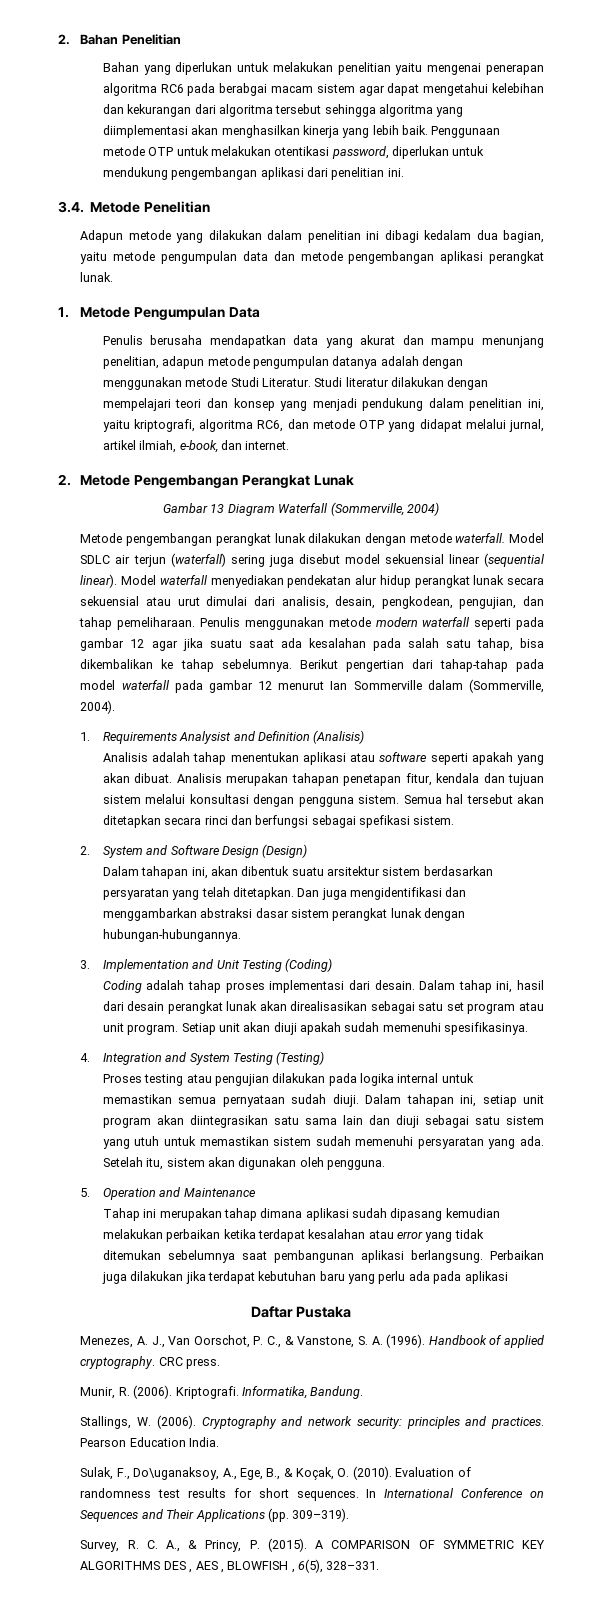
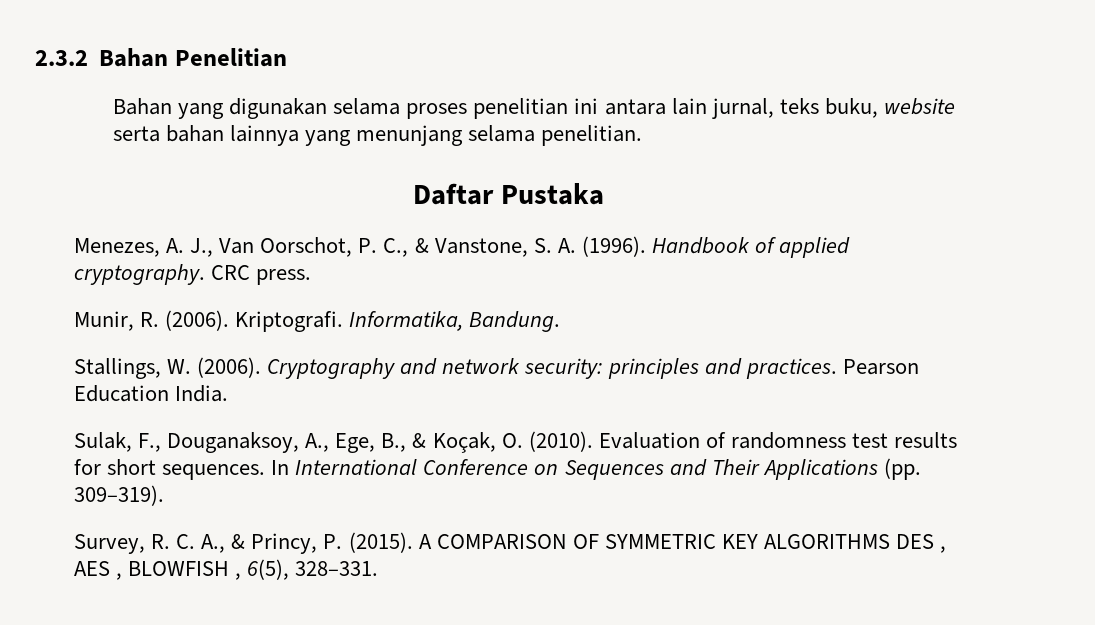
[58,34,70,45] 2. -> [35,50,88,66] 2.3.2
[175,62,544,75] [102,83,544,96] [102,104,464,117] [102,125,501,138] [102,146,485,159] [102,167,404,180] [58,201,211,213] [80,230,544,243] [80,251,544,264] [80,272,114,282] [58,307,260,320] [102,335,544,348] [102,356,464,369] [102,377,489,390] [102,398,544,411] [102,419,544,432] [102,440,290,453] [58,474,354,488] [163,502,439,516] [80,533,545,546] [80,553,546,567] [80,574,544,588] [80,596,545,609] [79,617,545,630] [80,638,545,651] [80,659,545,672] [80,679,545,693] [80,700,116,714] [80,730,365,744] [102,752,544,765] [102,773,544,786] [102,794,544,807] [102,815,455,828] [80,844,308,858] [102,866,493,879] [102,887,467,900] [102,908,466,921] [102,929,241,942] [80,958,333,972] [102,980,544,993] [102,1001,544,1014] [102,1022,529,1035] [80,1051,325,1065] [102,1073,474,1086] [102,1094,544,1107] [102,1115,545,1128] [102,1136,544,1149] [102,1157,386,1170] [80,1187,256,1200] [102,1208,500,1221] [102,1229,484,1242] [102,1250,544,1263] [101,1271,508,1284] diperlukan untuk melakukan penelitian yaitu mengenai penerapan algoritma RC6 pada berabgai macam sistem agar dapat mengetahui kelebihan dan kekurangan dari algoritma tersebut sehingga algoritma yang diimplementasi akan menghasilkan kinerja yang lebih baik. Penggunaan metode OTP untuk melakukan otentikasi password, diperlukan untuk mendukung pengembangan aplikasi dari penelitian ini. // 3.4. Metode Penelitian // Adapun metode yang dilakukan dalam penelitian ini dibagi kedalam dua bagian, yaitu metode pengumpulan data dan metode pengembangan aplikasi perangkat lunak. // 1. Metode Pengumpulan Data // Penulis berusaha mendapatkan data yang akurat dan mampu menunjang penelitian, adapun metode pengumpulan datanya adalah dengan menggunakan metode Studi Literatur. Studi literatur dilakukan dengan mempelajari teori dan konsep yang menjadi pendukung dalam penelitian ini, yaitu kriptografi, algoritma RC6, dan metode OTP yang didapat melalui jurnal, artikel ilmiah, e-book, dan internet. // 2. Metode Pengembangan Perangkat Lunak // Gambar 13 Diagram Waterfall (Sommerville, 2004) // Metode pengembangan perangkat lunak dilakukan dengan metode waterfall. Model SDLC air terjun (waterfall) sering juga disebut model sekuensial linear (sequential linear). Model waterfall menyediakan pendekatan alur hidup perangkat lunak secara sekuensial atau urut dimulai dari analisis, desain, pengkodean, pengujian, dan tahap pemeliharaan. Penulis menggunakan metode modern waterfall seperti pada gambar 12 agar jika suatu saat ada kesalahan pada salah satu tahap, bisa dikembalikan ke tahap sebelumnya. Berikut pengertian dari tahap-tahap pada model waterfall pada gambar 12 menurut Ian Sommerville dalam (Sommerville, 2004). // 1. Requirements Analysist and Definition (Analisis) // Analisis adalah tahap menentukan aplikasi atau software seperti apakah yang akan dibuat. Analisis merupakan tahapan penetapan fitur, kendala dan tujuan sistem melalui konsultasi dengan pengguna sistem. Semua hal tersebut akan ditetapkan secara rinci dan berfungsi sebagai spefikasi sistem. // 2. System and Software Design (Design) // Dalam tahapan ini, akan dibentuk suatu arsitektur sistem berdasarkan persyaratan yang telah ditetapkan. Dan juga mengidentifikasi dan menggambarkan abstraksi dasar sistem perangkat lunak dengan hubungan-hubungannya. // 3. Implementation and Unit Testing (Coding) // Coding adalah tahap proses implementasi dari desain. Dalam tahap ini, hasil dari desain perangkat lunak akan direalisasikan sebagai satu set program atau unit program. Setiap unit akan diuji apakah sudah memenuhi spesifikasinya. // 4. Integration and System Testing (Testing) // Proses testing atau pengujian dilakukan pada logika internal untuk memastikan semua pernyataan sudah diuji. Dalam tahapan ini, setiap unit program akan diintegrasikan satu sama lain dan diuji sebagai satu sistem yang utuh untuk memastikan sistem sudah memenuhi persyaratan yang ada. Setelah itu, sistem akan digunakan oleh pengguna. // 5. Operation and Maintenance // Tahap ini merupakan tahap dimana aplikasi sudah dipasang kemudian melakukan perbaikan ketika terdapat kesalahan atau error yang tidak ditemukan sebelumnya saat pembangunan aplikasi berlangsung. Perbaikan juga dilakukan jika terdapat kebutuhan baru yang perlu ada pada aplikasi -> [229,98,955,119] [113,125,643,146] digunakan selama proses penelitian ini antara lain jurnal, teks buku, website serta bahan lainnya yang menunjang selama penelitian.
[133,1467,220,1480] Do\uganaksoy, -> [167,432,300,453] Douganaksoy,

